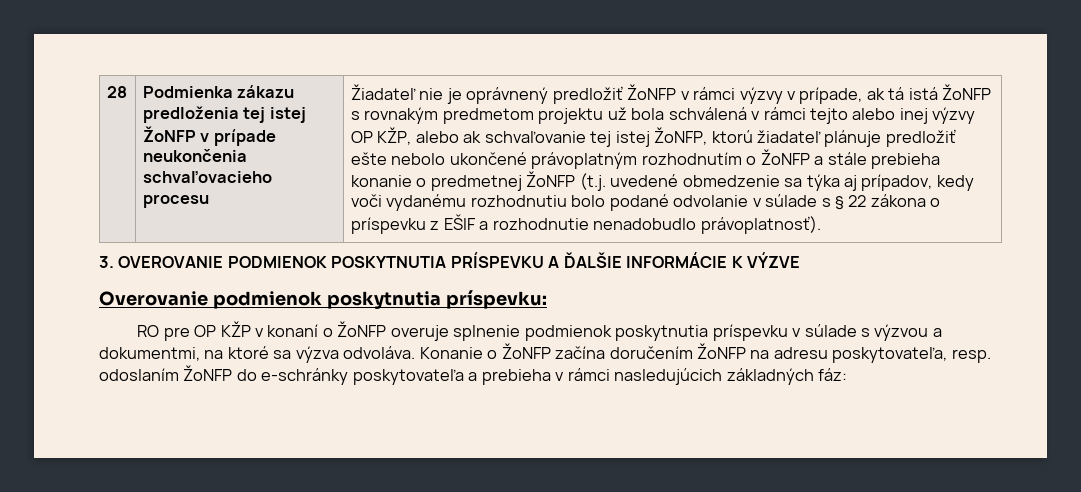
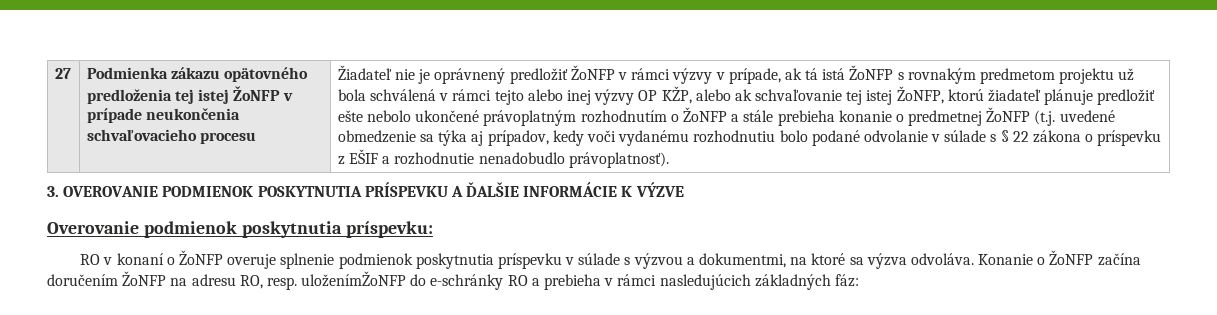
[106,86,127,98] 28 -> [54,68,71,79] 27
(295, 91) none -> [224,67,309,82] opätovného
[163,321,251,341] pre OP KŽP -> (101, 259) none
[832,347,991,363] [99,365,233,381] poskytovateľa, resp. odoslaním ŽoNFP -> [239,271,407,290] RO, resp. uloženímŽoNFP
[352,369,464,385] poskytovateľa -> [507,275,528,286] RO

